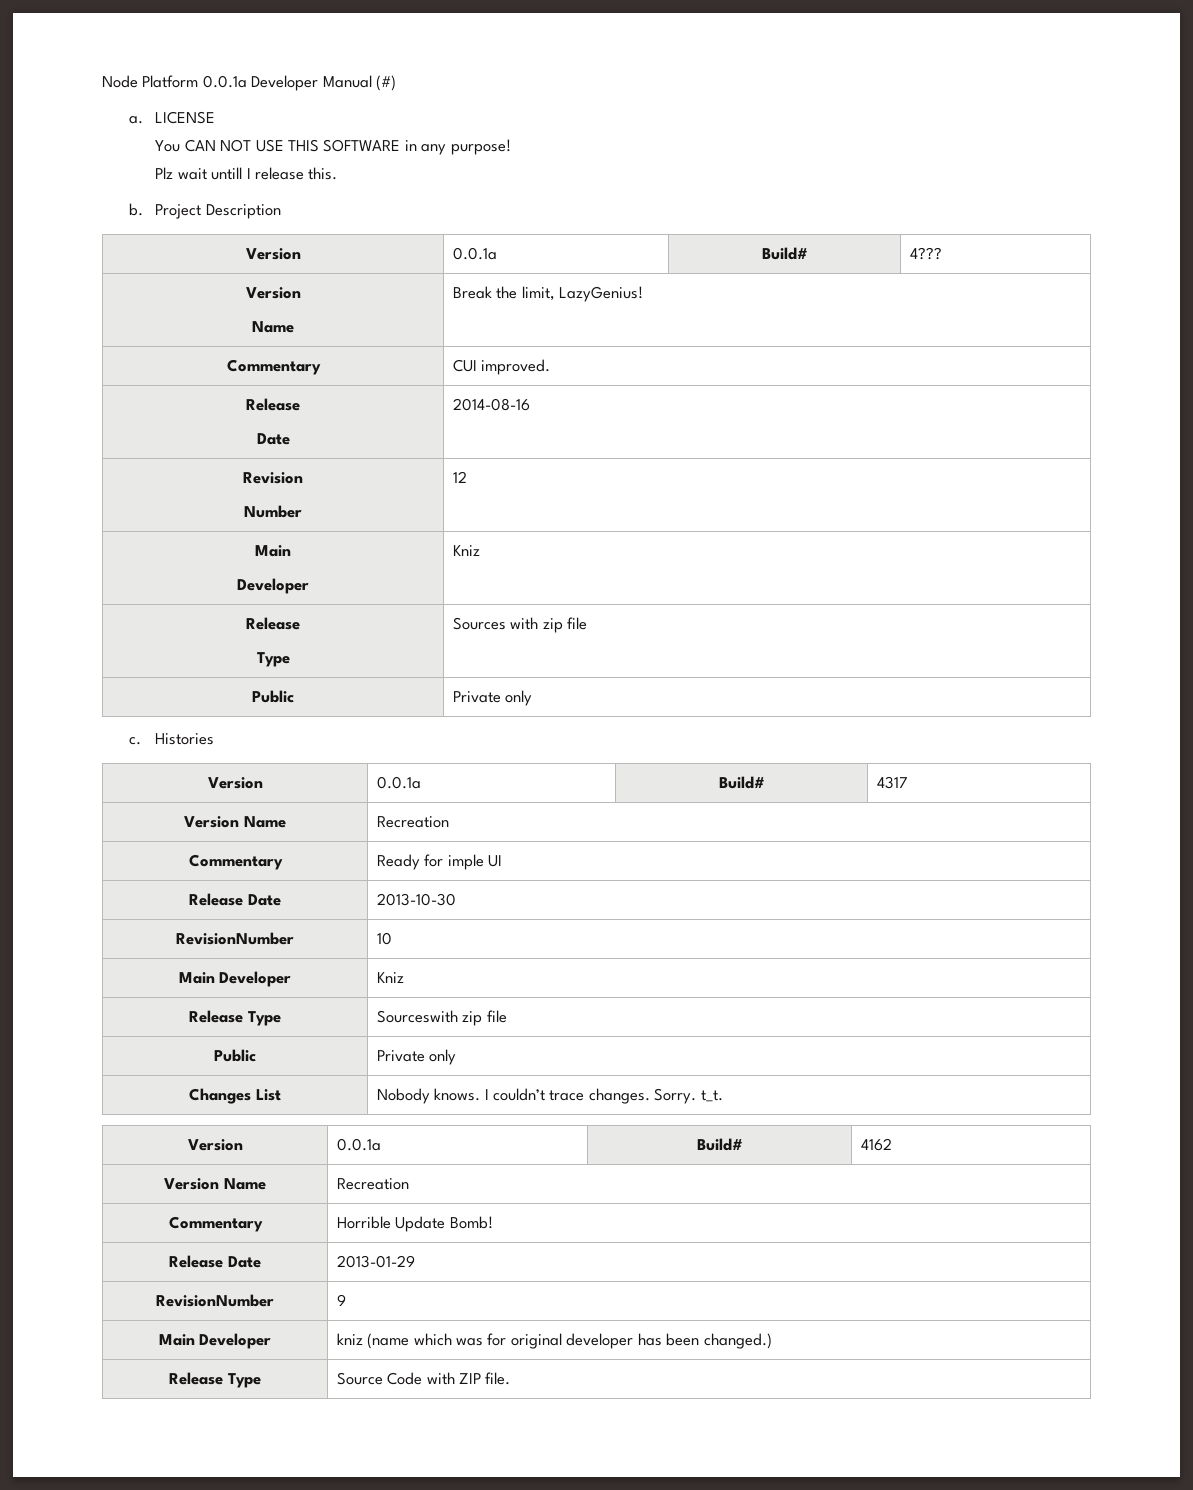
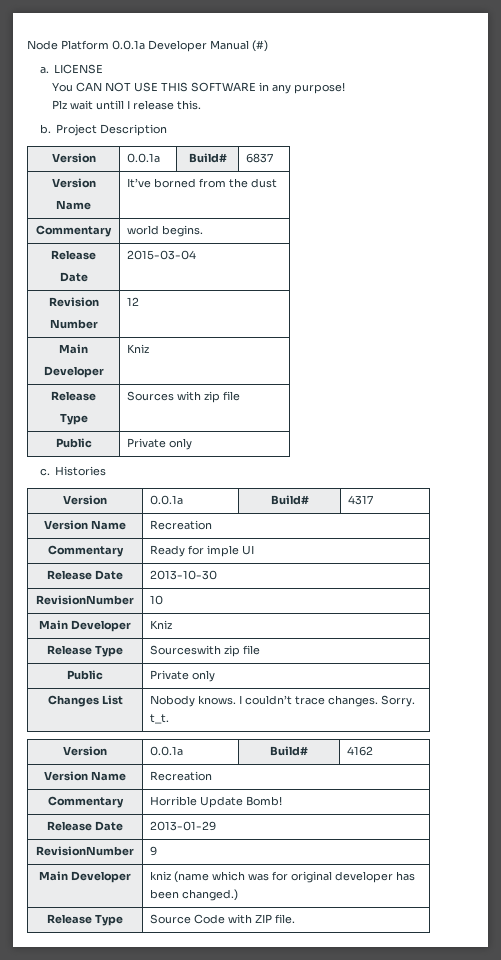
[909,247,942,260] 4??? -> [246,153,274,163] 6837
[452,286,644,302] [226,359,321,375] [452,359,551,375] Break the limit, LazyGenius! // Commentary | CUI improved. -> [127,178,278,188] [36,225,112,237] [127,225,204,237] It’ve borned from the dust // Commentary | world begins.
[452,398,530,411] 2014-08-16 -> [127,250,197,260] 2015-03-04

